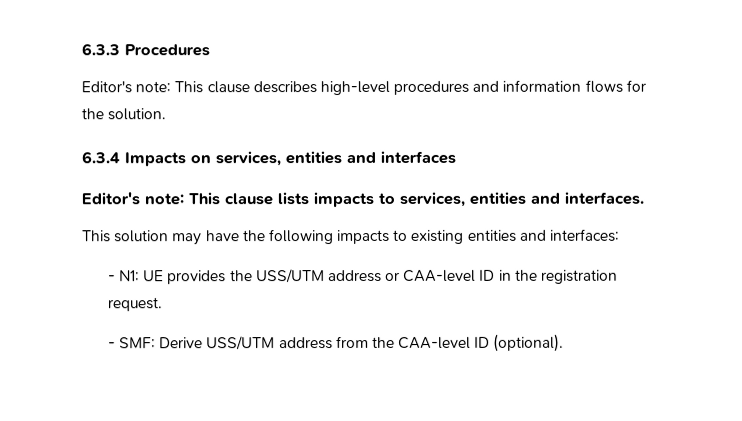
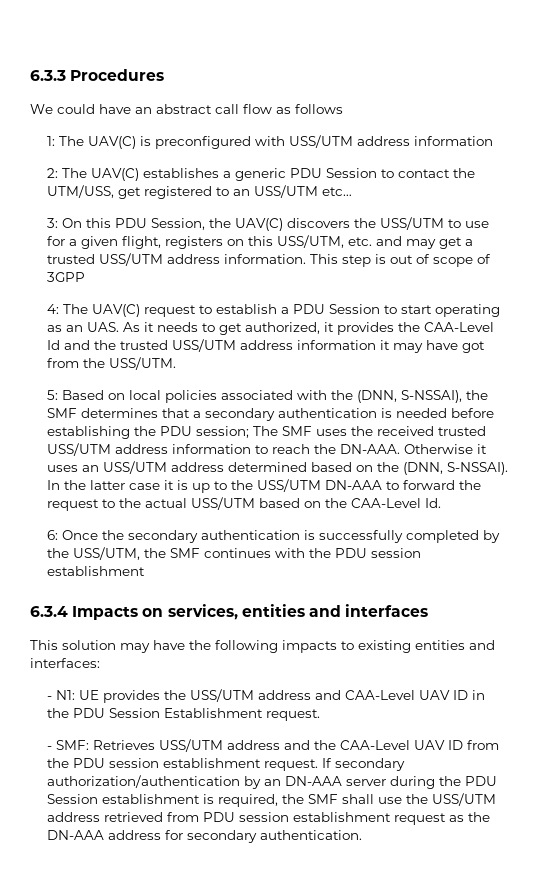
[81,79,646,96] [81,108,167,121] Editor's note: This clause describes high-level procedures and information flows for the solution. -> [30,104,343,114] [46,135,493,149] [46,168,475,181] [46,185,352,199] [46,217,489,231] [46,235,473,249] [46,253,491,267] [46,272,85,282] [46,304,500,317] [46,322,494,335] [46,339,485,353] [46,357,176,370] [46,390,488,403] [46,408,494,421] [46,426,486,439] [46,443,487,456] [46,461,508,475] [46,479,481,493] [46,497,441,511] [46,530,500,543] [46,547,421,560] [46,566,145,576] We could have an abstract call flow as follows // 1: The UAV(C) is preconfigured with USS/UTM address information // 2: The UAV(C) establishes a generic PDU Session to contact the UTM/USS, get registered to an USS/UTM etc… // 3: On this PDU Session, the UAV(C) discovers the USS/UTM to use for a given flight, registers on this USS/UTM, etc. and may get a trusted USS/UTM address information. This step is out of scope of 3GPP // 4: The UAV(C) request to establish a PDU Session to start operating as an UAS. As it needs to get authorized, it provides the CAA-Level Id and the trusted USS/UTM address information it may have got from the USS/UTM. // 5: Based on local policies associated with the (DNN, S-NSSAI), the SMF determines that a secondary authentication is needed before establishing the PDU session; The SMF uses the received trusted USS/UTM address information to reach the DN-AAA. Otherwise it uses an USS/UTM address determined based on the (DNN, S-NSSAI). In the latter case it is up to the USS/UTM DN-AAA to forward the request to the actual USS/UTM based on the CAA-Level Id. // 6: Once the secondary authentication is successfully completed by the USS/UTM, the SMF continues with the PDU session establishment
[81,191,644,208] // Editor's note: This clause lists impacts to services, entities and interfaces. -> (429, 610) none
[385,269,619,284] or CAA-level ID in the registration -> [314,690,485,700] [46,708,263,718] and CAA-Level UAV ID in the PDU Session Establishment
[159,333,565,352] Derive USS/UTM address from the CAA-level ID (optional). -> [92,739,499,752] [46,758,405,771] [46,775,497,789] [46,793,496,807] [46,812,490,825] [46,830,362,843] Retrieves USS/UTM address and the CAA-Level UAV ID from the PDU session establishment request. If secondary authorization/authentication by an DN-AAA server during the PDU Session establishment is required, the SMF shall use the USS/UTM address retrieved from PDU session establishment request as the DN-AAA address for secondary authentication.

